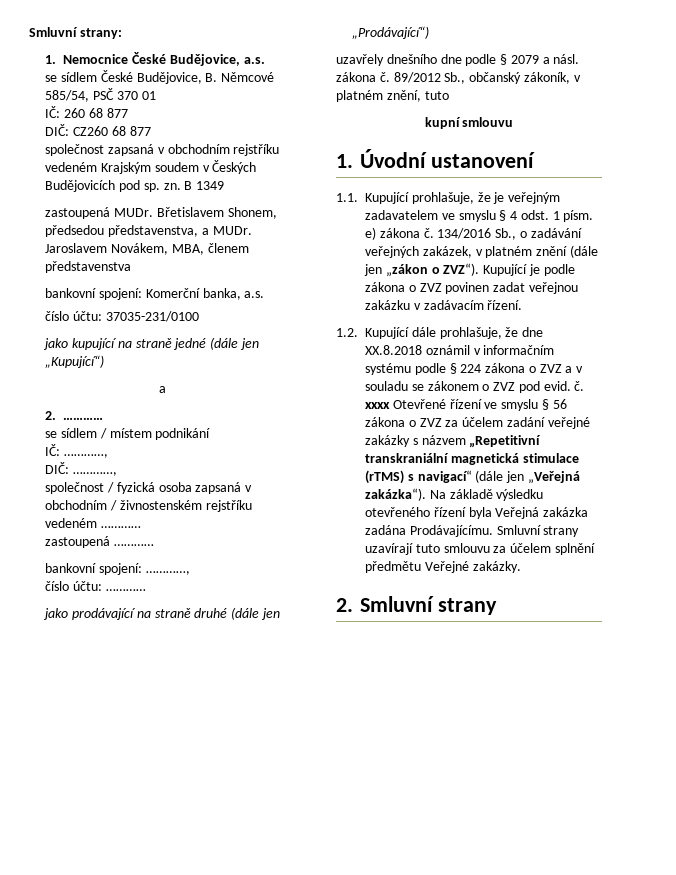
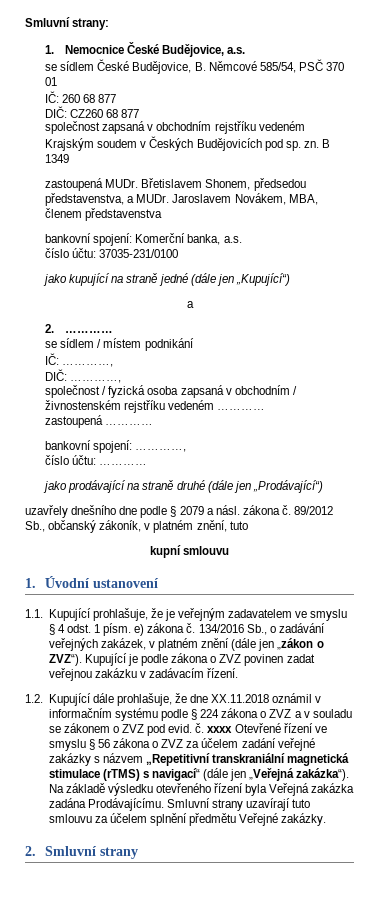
[365,345,422,355] XX.8.2018 -> [211,694,270,703] XX.11.2018

